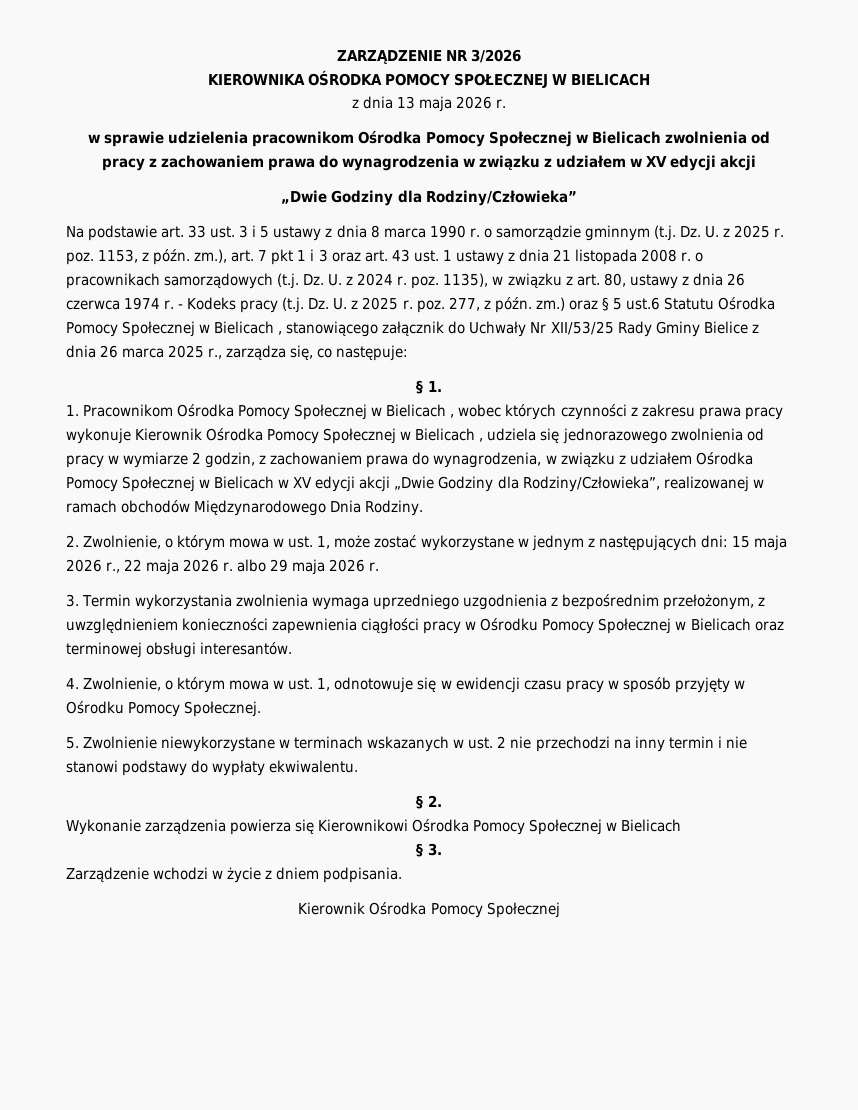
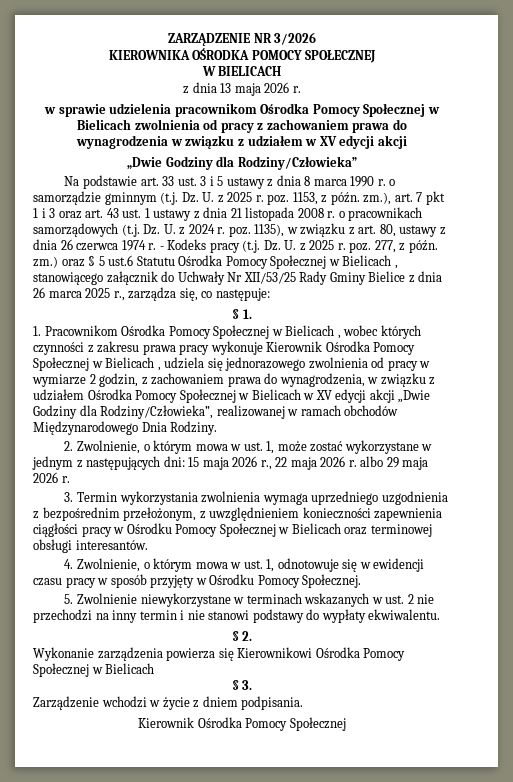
(549, 80) none -> (377, 56) //

